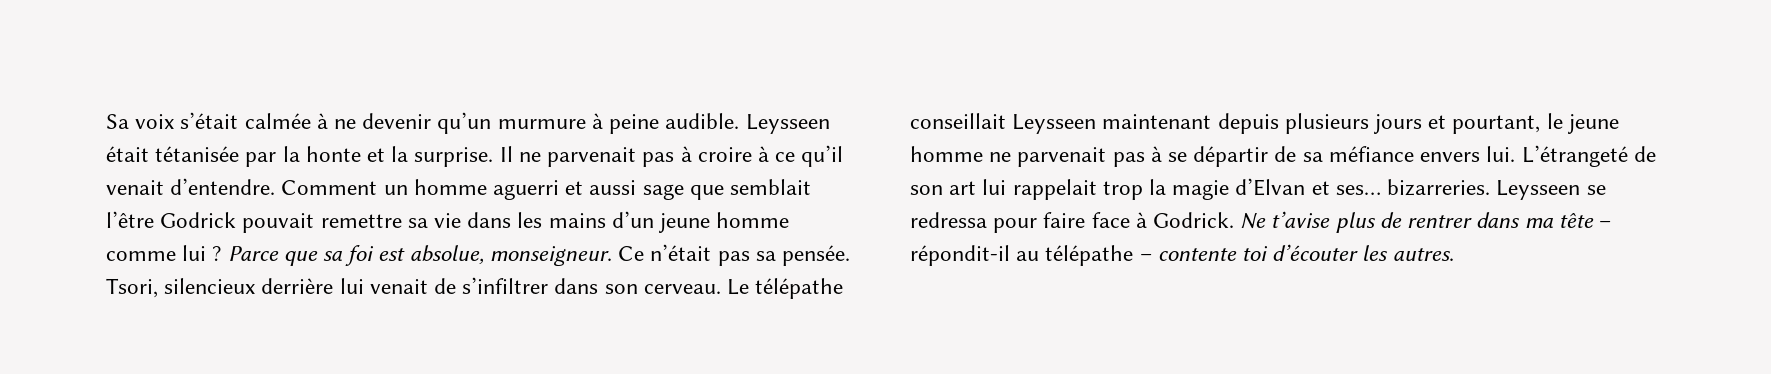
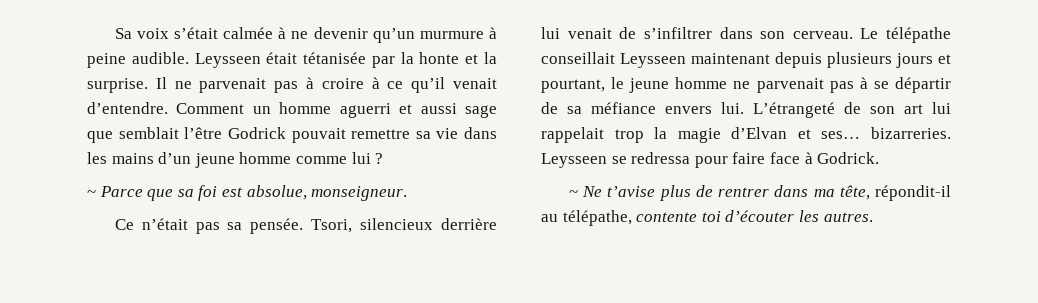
(222, 253) none -> [87,190,96,197] // ~
(612, 256) none -> (408, 193) //
(1235, 220) none -> [568,190,578,197] // ~
[1558,213,1611,228] [910,245,1152,266] tête – répondit-il au télépathe – -> [839,185,951,201] [541,210,632,226] tête, répondit-il au télépathe,

